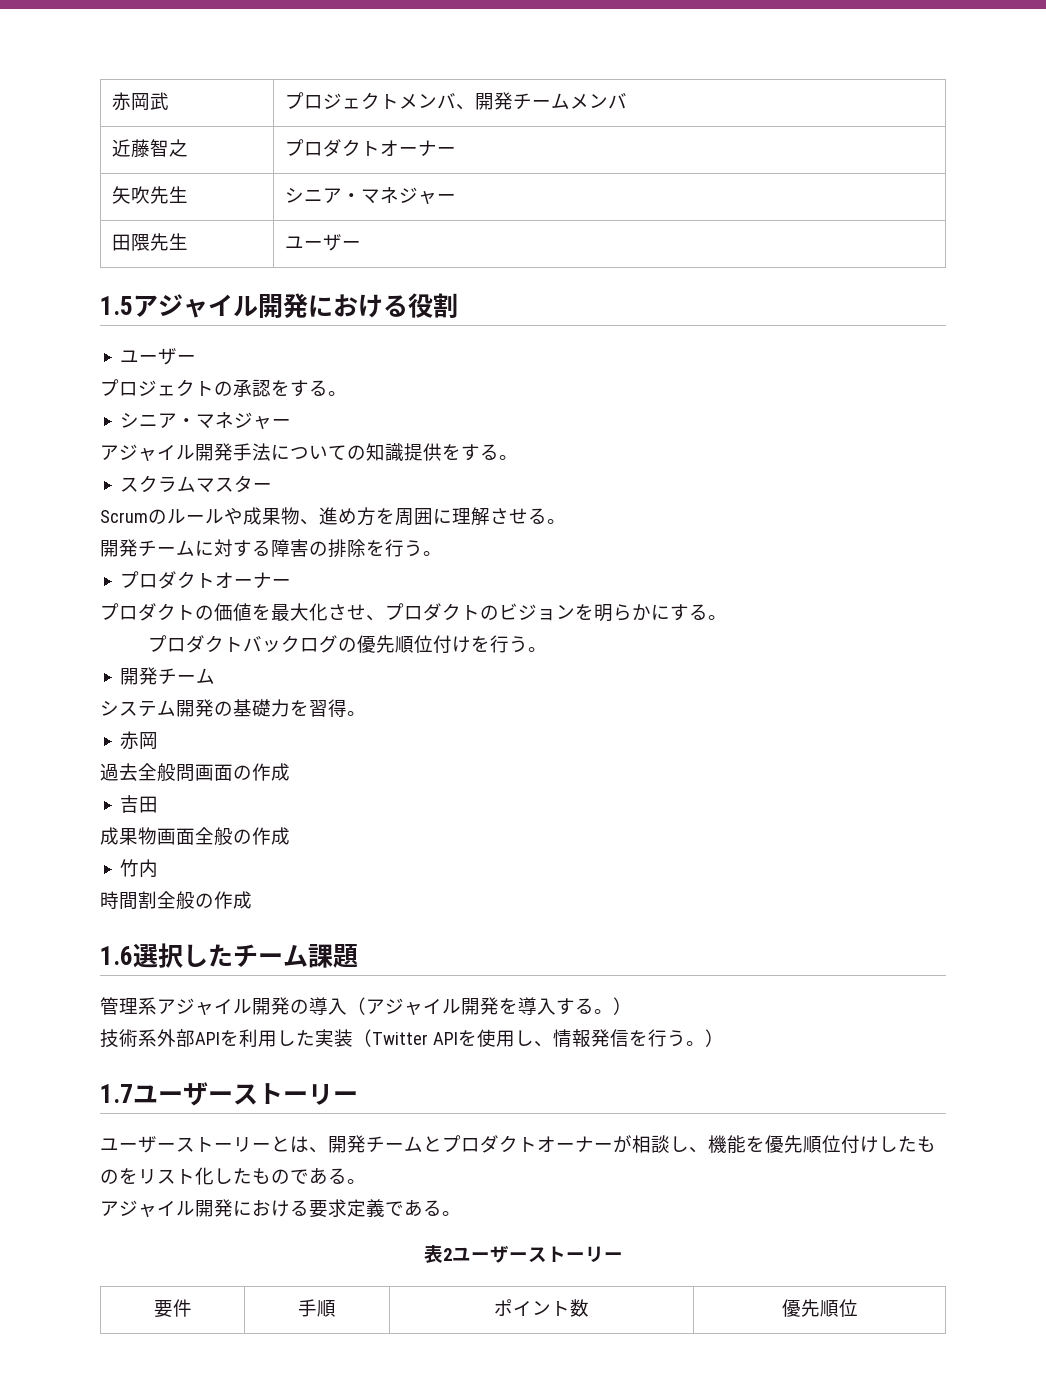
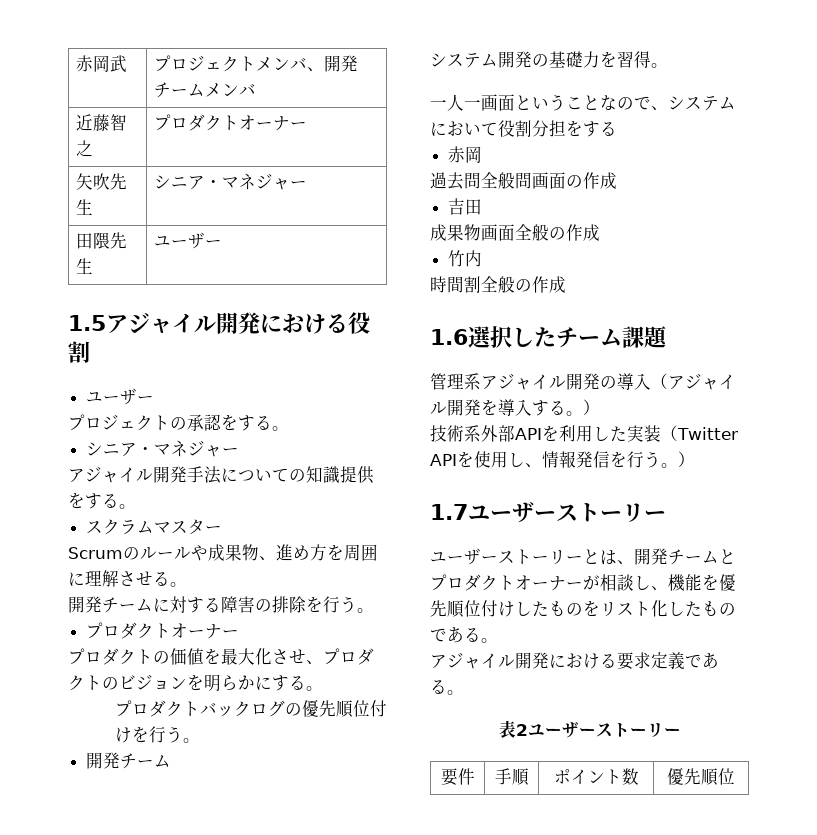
(366, 713) none -> [430,94,736,111] [430,120,617,137] // 一人一画面ということなので、システムにおいて役割分担をする
(138, 772) none -> [464,172,481,189] 問

